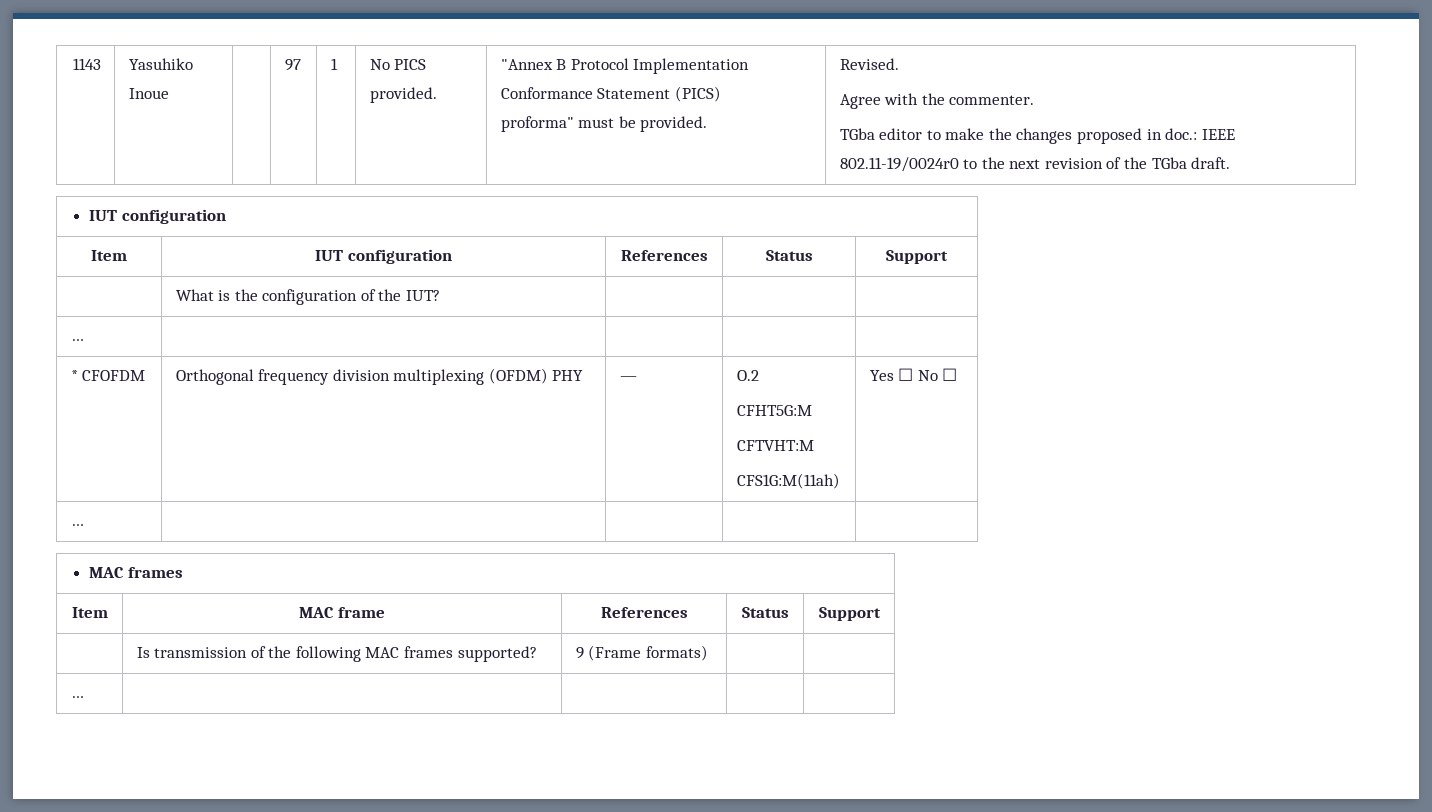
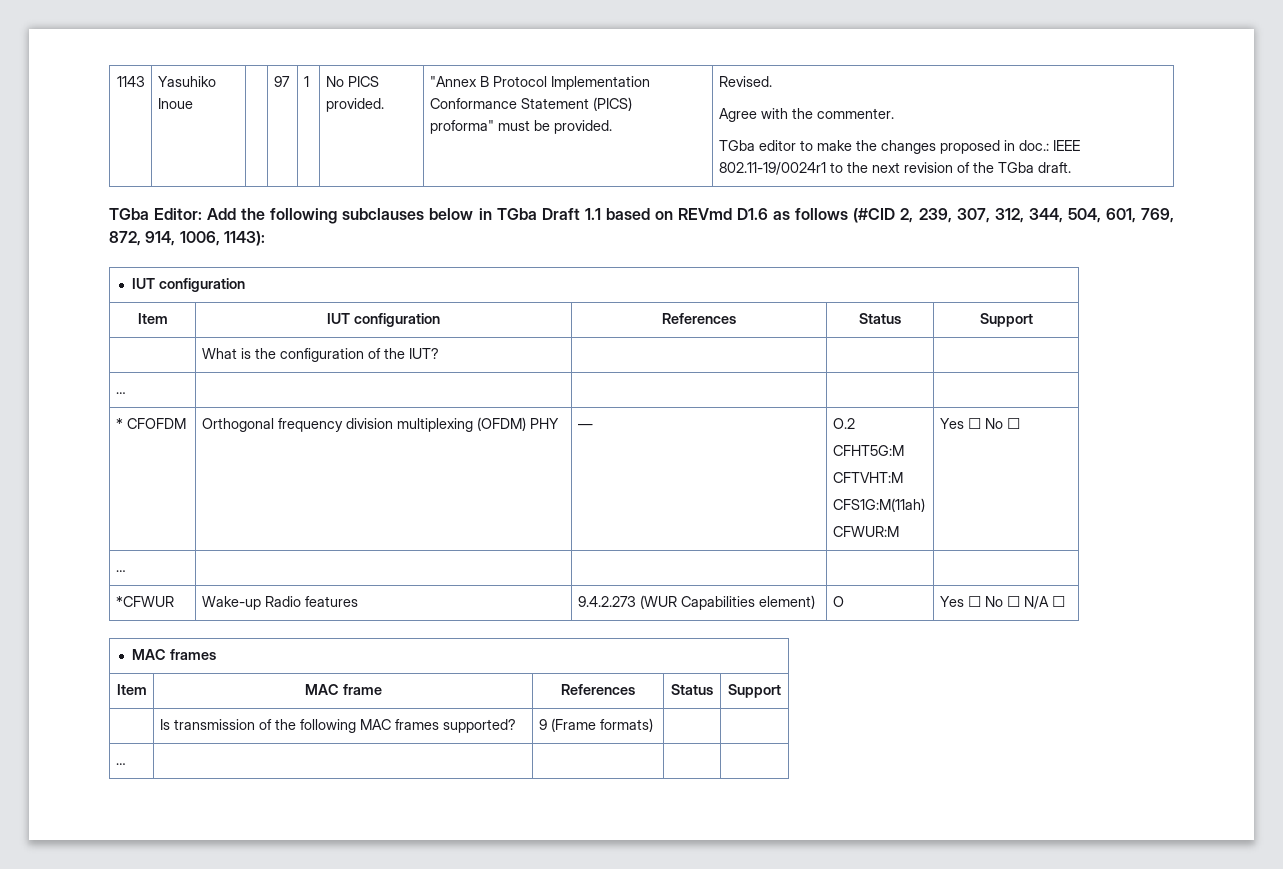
[839,157,959,172] 802.11-19/0024r0 -> [718,162,826,175] 802.11-19/0024r1
(1231, 163) none -> [109,208,1175,224] [109,231,265,246] // TGba Editor: Add the following subclauses below in TGba Draft 1.1 based on REVmd D1.6 as follows (#CID 2, 239, 307, 312, 344, 504, 601, 769, 872, 914, 1006, 1143):
(840, 481) none -> [832,526,899,537] // CFWUR:M
(84, 525) none -> [115,596,174,607] [201,596,358,610] [577,595,815,610] [832,596,844,607] [939,596,1065,609] // *CFWUR | Wake-up Radio features | 9.4.2.273 (WUR Capabilities element) | O | Yes ☐ No ☐ N/A ☐

